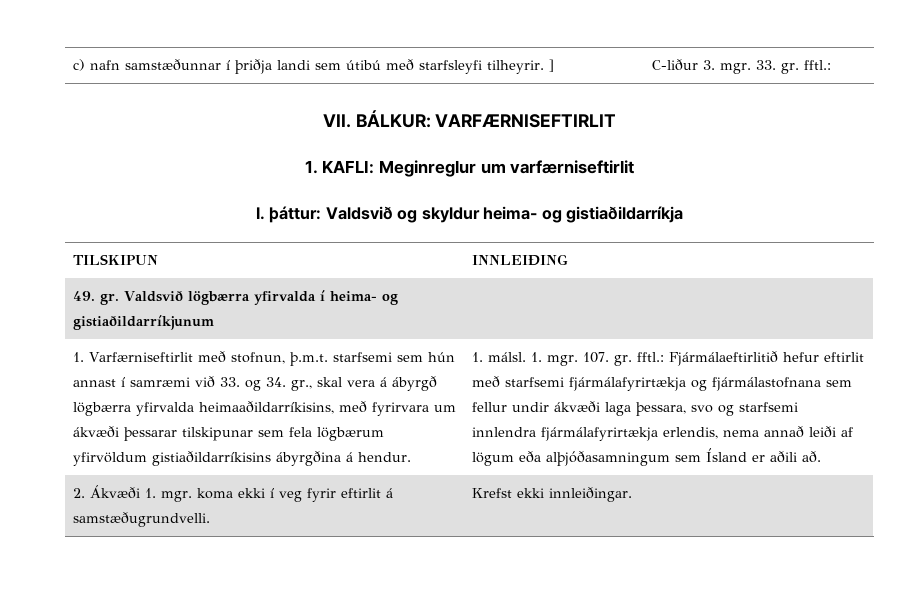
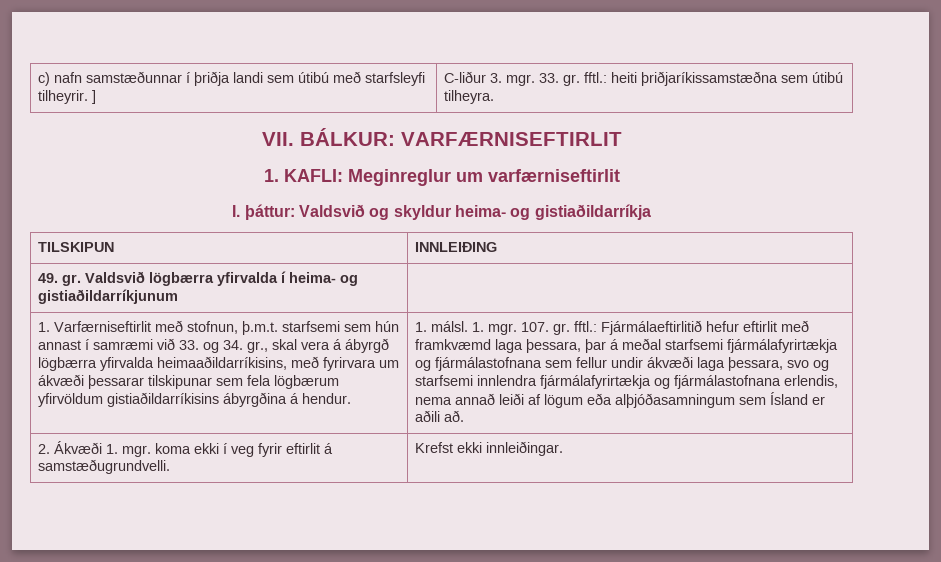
(832, 65) none -> [610,71,843,86] [443,90,494,104] heiti þriðjaríkissamstæðna sem útibú tilheyra.
(501, 382) none -> [414,338,661,353] framkvæmd laga þessara, þar á meðal
(659, 434) none -> [653,375,781,389] og fjármálastofnana

